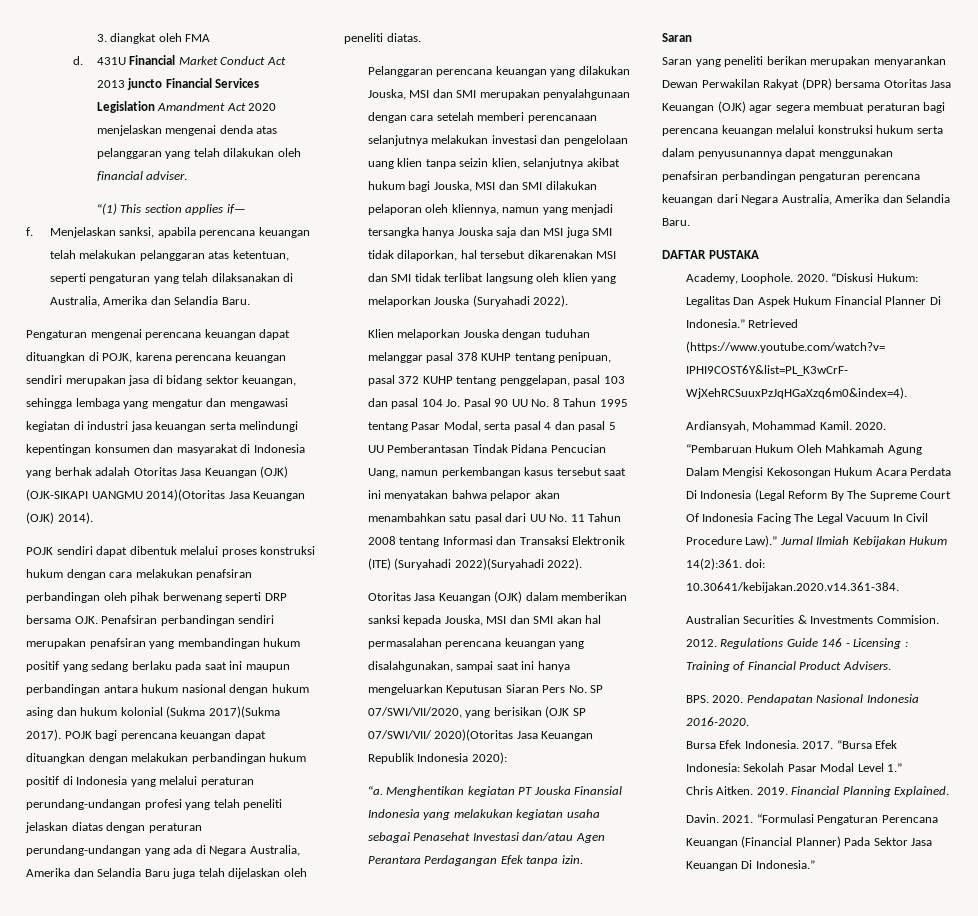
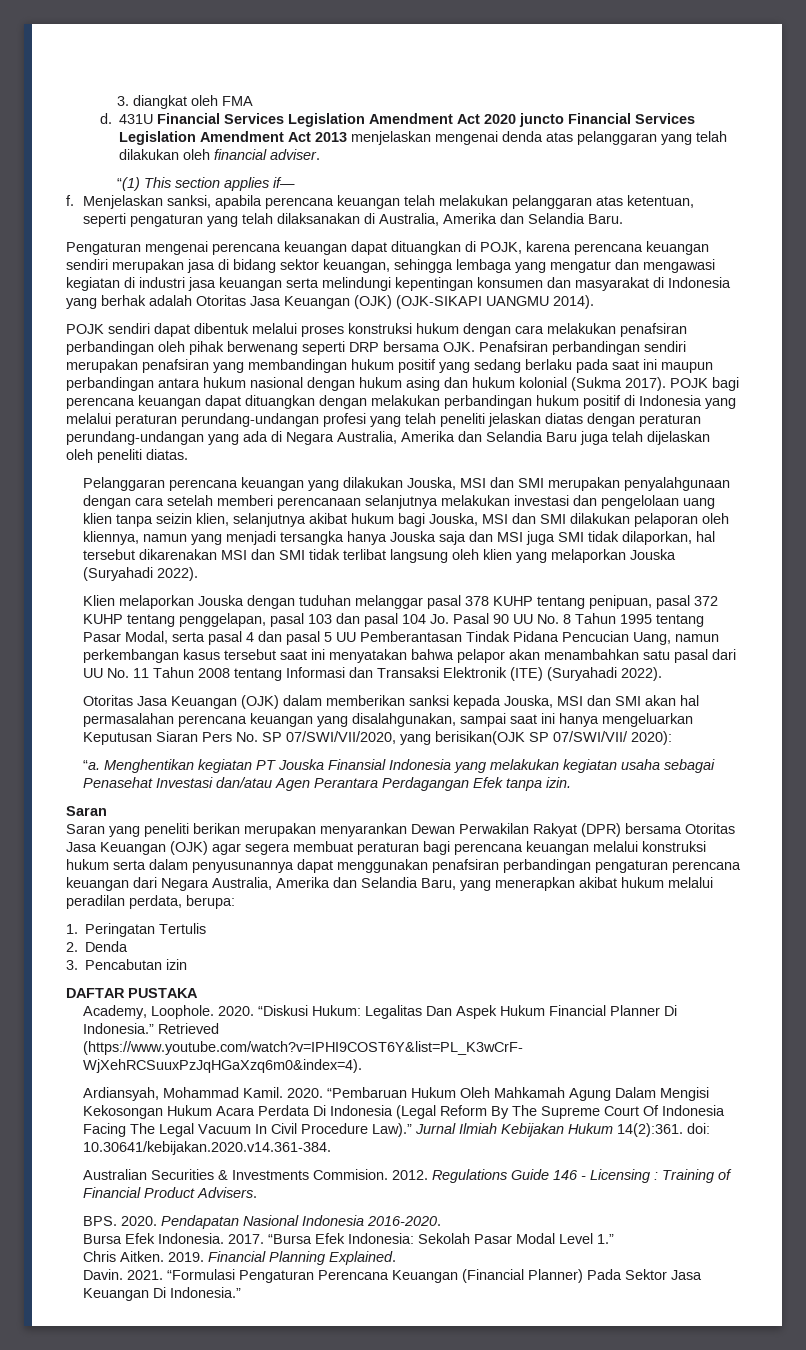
[178,56,286,65] [96,80,125,88] Market Conduct Act 2013 -> [224,113,517,127] Services Legislation Amendment Act 2020
[157,102,277,111] Amandment Act 2020 -> [200,131,348,142] Amendment Act 2013
[146,489,306,501] [26,512,54,524] 2014)(Otoritas Jasa Keuangan (OJK) -> (549, 301) none
[208,706,280,718] 2017)(Sukma -> (622, 384) none
[454,558,544,570] 2022)(Suryahadi -> (618, 674) none
[493,706,586,718] [367,729,594,741] [367,753,469,764] berisikan (OJK SP 07/SWI/VII/ 2020)(Otoritas Jasa Keuangan Republik Indonesia -> [435,731,629,745] berisikan(OJK SP 07/SWI/VII/
[662,218,690,226] Baru. -> [421,877,713,891] [66,895,235,909] [66,923,207,937] [66,941,129,952] [66,959,188,970] Baru, yang menerapkan akibat hukum melalui peradilan perdata, berupa: // 1. Peringatan Tertulis // 2. Denda // 3. Pencabutan izin

